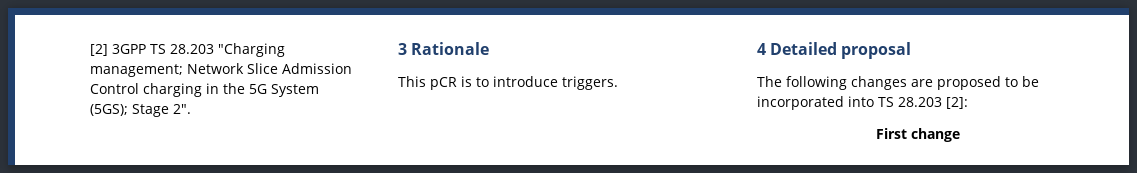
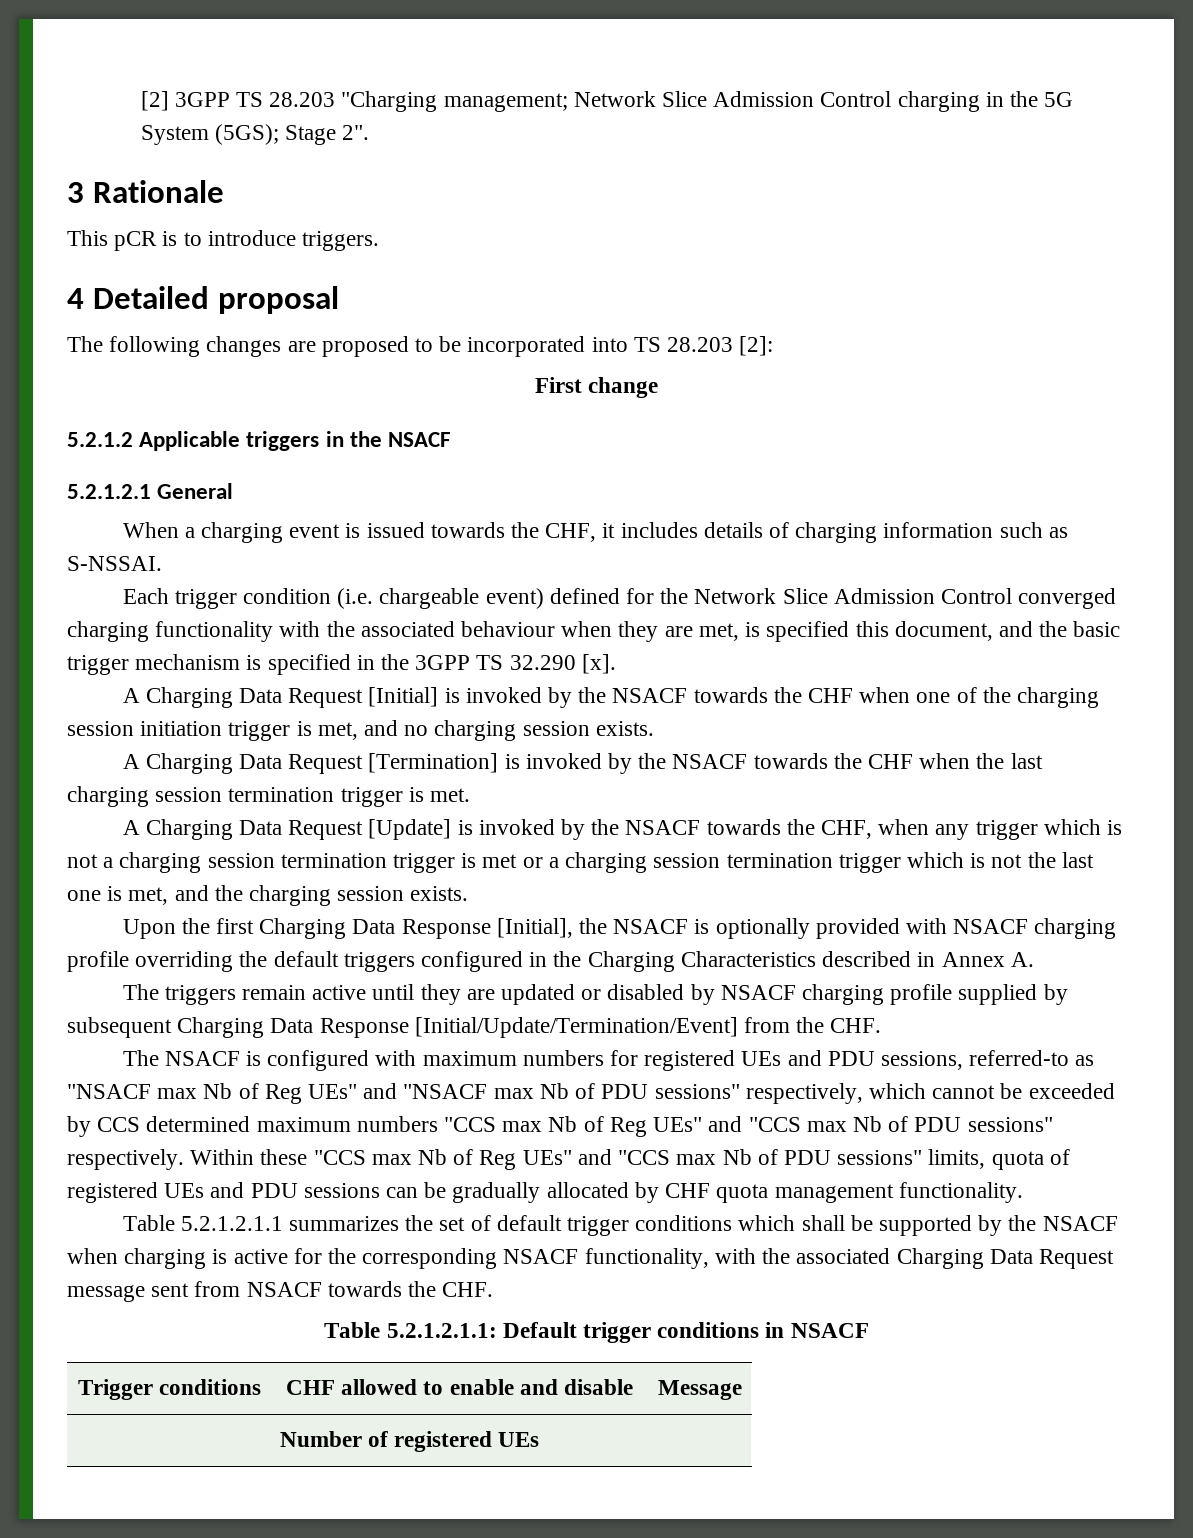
(960, 135) none -> [67,431,452,451] [67,483,234,499] [122,522,1068,543] [67,556,162,571] [122,588,1117,609] [67,621,1121,642] [67,654,616,675] [122,687,1100,708] [67,720,654,741] [122,753,1043,774] [67,786,471,807] [122,819,1123,840] [67,852,1094,873] [67,885,469,906] [122,918,1117,939] [67,951,1034,972] [122,984,1068,1005] [67,1017,882,1038] [122,1050,1095,1071] [67,1083,1115,1104] [67,1116,1053,1137] [67,1149,1070,1170] [67,1182,1023,1203] [122,1215,1118,1236] [67,1248,1114,1269] [67,1281,494,1302] [324,1322,869,1343] [77,1379,262,1400] [285,1379,634,1395] [657,1380,742,1400] [279,1431,540,1452] // 5.2.1.2 Applicable triggers in the NSACF // 5.2.1.2.1 General // When a charging event is issued towards the CHF, it includes details of charging information such as S-NSSAI. // Each trigger condition (i.e. chargeable event) defined for the Network Slice Admission Control converged charging functionality with the associated behaviour when they are met, is specified this document, and the basic trigger mechanism is specified in the 3GPP TS 32.290 [x]. // A Charging Data Request [Initial] is invoked by the NSACF towards the CHF when one of the charging session initiation trigger is met, and no charging session exists. // A Charging Data Request [Termination] is invoked by the NSACF towards the CHF when the last charging session termination trigger is met. // A Charging Data Request [Update] is invoked by the NSACF towards the CHF, when any trigger which is not a charging session termination trigger is met or a charging session termination trigger which is not the last one is met, and the charging session exists. // Upon the first Charging Data Response [Initial], the NSACF is optionally provided with NSACF charging profile overriding the default triggers configured in the Charging Characteristics described in Annex A. // The triggers remain active until they are updated or disabled by NSACF charging profile supplied by subsequent Charging Data Response [Initial/Update/Termination/Event] from the CHF. // The NSACF is configured with maximum numbers for registered UEs and PDU sessions, referred-to as "NSACF max Nb of Reg UEs" and "NSACF max Nb of PDU sessions" respectively, which cannot be exceeded by CCS determined maximum numbers "CCS max Nb of Reg UEs" and "CCS max Nb of PDU sessions" respectively. Within these "CCS max Nb of Reg UEs" and "CCS max Nb of PDU sessions" limits, quota of registered UEs and PDU sessions can be gradually allocated by CHF quota management functionality. // Table 5.2.1.2.1.1 summarizes the set of default trigger conditions which shall be supported by the NSACF when charging is active for the corresponding NSACF functionality, with the associated Charging Data Request message sent from NSACF towards the CHF. // Table 5.2.1.2.1.1: Default trigger conditions in NSACF // Trigger conditions | CHF allowed to enable and disable | Message // Number of registered UEs

